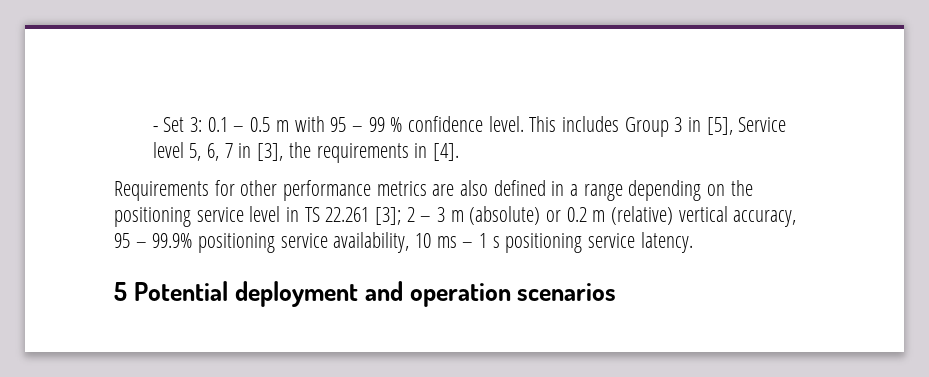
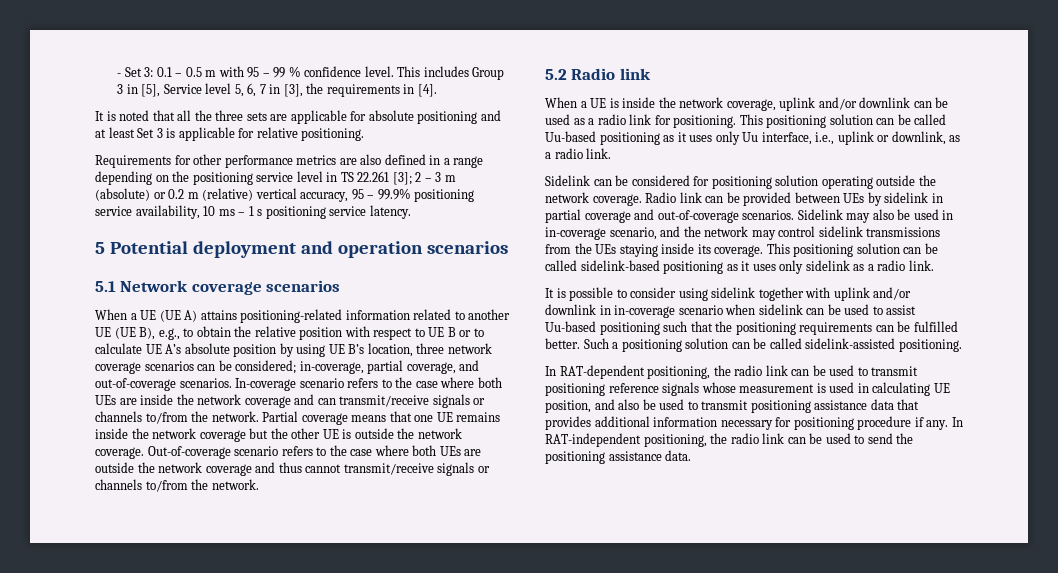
(459, 152) none -> [95,110,501,124] [95,127,365,141] // It is noted that all the three sets are applicable for absolute positioning and at least Set 3 is applicable for relative positioning.
(617, 292) none -> [95,280,341,295] [95,309,511,323] [95,326,484,340] [95,343,492,357] [95,360,480,374] [95,377,502,391] [95,394,486,408] [95,411,501,425] [95,428,462,442] [95,445,482,459] [95,462,490,476] [95,479,259,492] [545,68,651,80] [545,97,949,111] [545,114,947,128] [545,131,961,145] [545,148,612,159] [545,175,936,189] [545,192,943,206] [545,209,954,223] [545,226,941,240] [545,243,938,257] [545,260,934,274] [545,287,912,301] [545,304,917,318] [545,321,958,335] [545,338,962,352] [545,365,919,379] [545,382,950,396] [545,399,920,413] [545,416,963,430] [545,433,914,447] [545,450,692,464] // 5.1 Network coverage scenarios // When a UE (UE A) attains positioning-related information related to another UE (UE B), e.g., to obtain the relative position with respect to UE B or to calculate UE A’s absolute position by using UE B’s location, three network coverage scenarios can be considered; in-coverage, partial coverage, and out-of-coverage scenarios. In-coverage scenario refers to the case where both UEs are inside the network coverage and can transmit/receive signals or channels to/from the network. Partial coverage means that one UE remains inside the network coverage but the other UE is outside the network coverage. Out-of-coverage scenario refers to the case where both UEs are outside the network coverage and thus cannot transmit/receive signals or channels to/from the network. // 5.2 Radio link // When a UE is inside the network coverage, uplink and/or downlink can be used as a radio link for positioning. This positioning solution can be called Uu-based positioning as it uses only Uu interface, i.e., uplink or downlink, as a radio link. // Sidelink can be considered for positioning solution operating outside the network coverage. Radio link can be provided between UEs by sidelink in partial coverage and out-of-coverage scenarios. Sidelink may also be used in in-coverage scenario, and the network may control sidelink transmissions from the UEs staying inside its coverage. This positioning solution can be called sidelink-based positioning as it uses only sidelink as a radio link. // It is possible to consider using sidelink together with uplink and/or downlink in in-coverage scenario when sidelink can be used to assist Uu-based positioning such that the positioning requirements can be fulfilled better. Such a positioning solution can be called sidelink-assisted positioning. // In RAT-dependent positioning, the radio link can be used to transmit positioning reference signals whose measurement is used in calculating UE position, and also be used to transmit positioning assistance data that provides additional information necessary for positioning procedure if any. In RAT-independent positioning, the radio link can be used to send the positioning assistance data.

